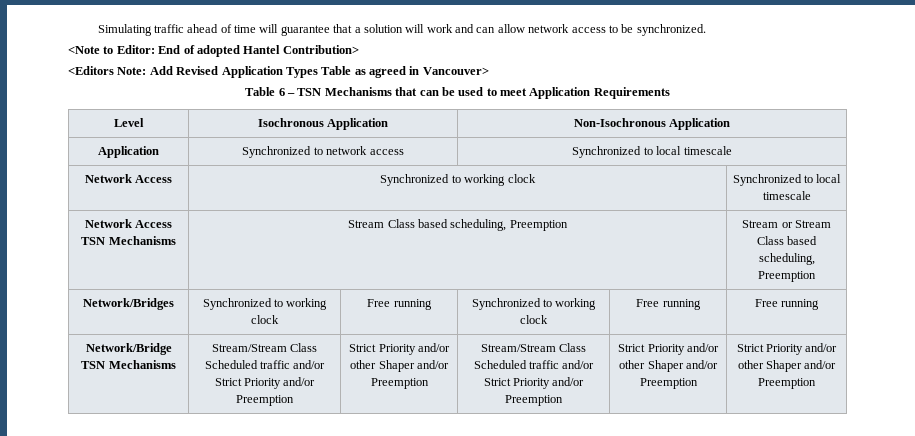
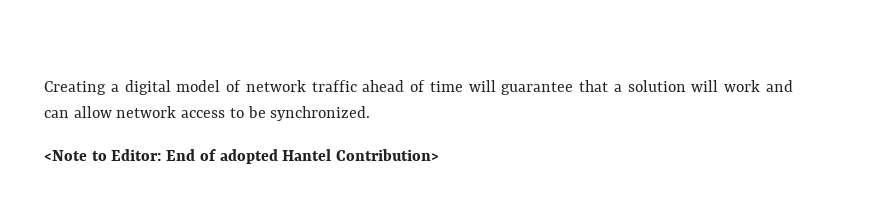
[97,24,152,36] Simulating -> [44,80,306,95] Creating a digital model of network
[68,66,489,78] [245,87,670,99] [114,118,144,127] [257,118,389,130] [573,118,731,130] [98,146,159,158] [242,146,404,158] [572,146,732,158] [84,174,173,183] [380,174,536,186] [732,174,842,186] [762,191,811,200] [84,219,173,228] [81,236,176,245] [348,219,568,231] [742,220,831,228] [756,236,818,245] [758,253,815,265] [758,271,816,282] [83,298,174,310] [202,298,328,310] [251,315,279,324] [367,299,432,310] [471,298,597,310] [520,315,548,324] [636,299,701,310] [754,299,820,310] [85,343,172,355] [81,360,176,369] [211,343,318,352] [204,360,326,369] [214,377,316,389] [236,395,294,406] [349,343,450,355] [350,360,449,372] [370,378,429,389] [480,343,587,352] [473,360,595,369] [483,377,585,389] [505,395,563,406] [618,343,719,355] [619,360,718,372] [639,378,698,389] [736,343,838,355] [737,360,837,372] [758,378,816,389] // <Editors Note: Add Revised Application Types Table as agreed in Vancouver> // Table 6 – TSN Mechanisms that can be used to meet Application Requirements // Level | Isochronous Application | Non-Isochronous Application // Application | Synchronized to network access | Synchronized to local timescale // Network Access | Synchronized to working clock | Synchronized to local timescale // Network Access TSN Mechanisms | Stream Class based scheduling, Preemption | Stream or Stream Class based scheduling, Preemption // Network/Bridges | Synchronized to working clock | Free running | Synchronized to working clock | Free running | Free running // Network/Bridge TSN Mechanisms | Stream/Stream Class Scheduled traffic and/or Strict Priority and/or Preemption | Strict Priority and/or other Shaper and/or Preemption | Stream/Stream Class Scheduled traffic and/or Strict Priority and/or Preemption | Strict Priority and/or other Shaper and/or Preemption | Strict Priority and/or other Shaper and/or Preemption -> (440, 155) none

